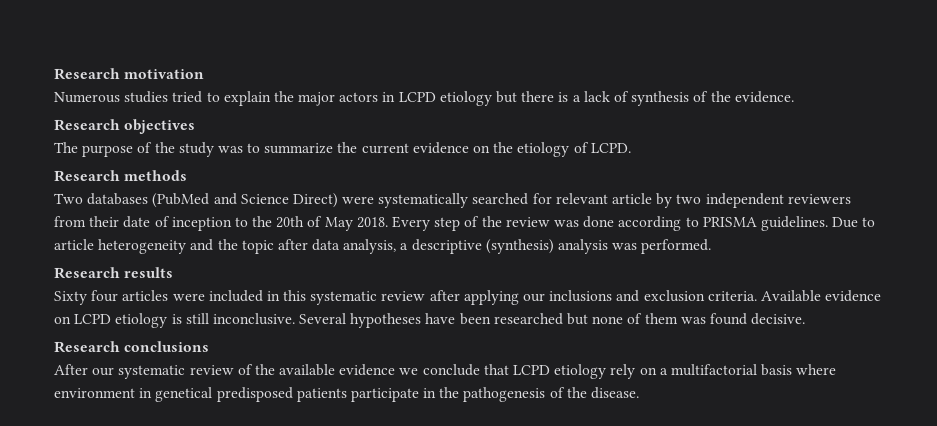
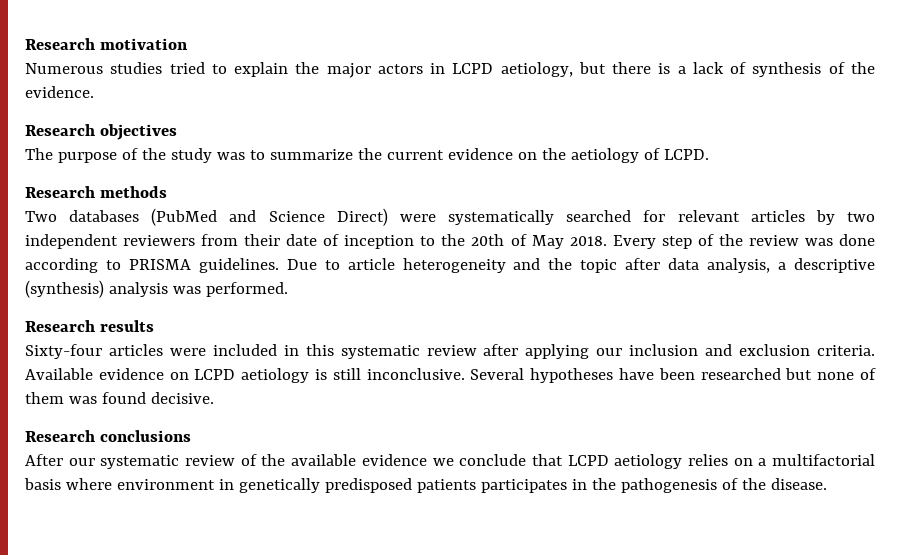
[439,91,492,106] etiology -> [500,62,573,77] aetiology,
[517,142,570,157] etiology -> [570,148,639,163] aetiology
[612,193,653,204] article -> [750,210,805,222] articles
[54,290,119,305] Sixty four -> [25,344,102,359] Sixty-four
[549,290,613,302] inclusions -> [629,344,699,356] inclusion
[115,313,168,328] etiology -> [241,368,310,383] aetiology
[554,364,636,379] etiology rely -> [614,454,728,469] aetiology relies
[155,387,213,402] genetical -> [238,478,320,493] genetically
[350,388,419,402] participate -> [480,479,567,493] participates

